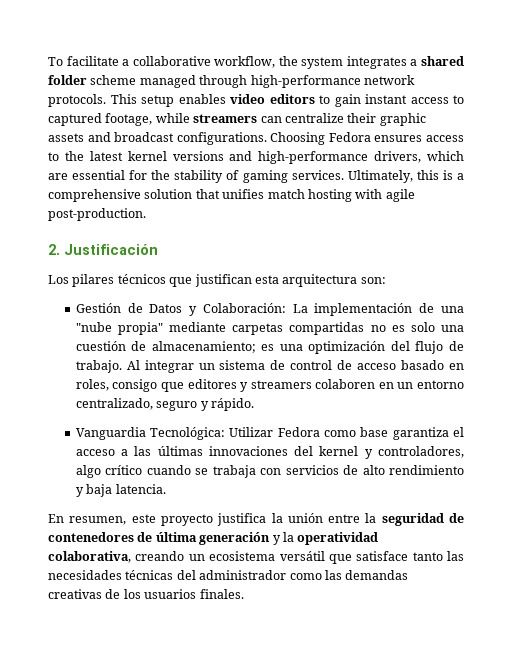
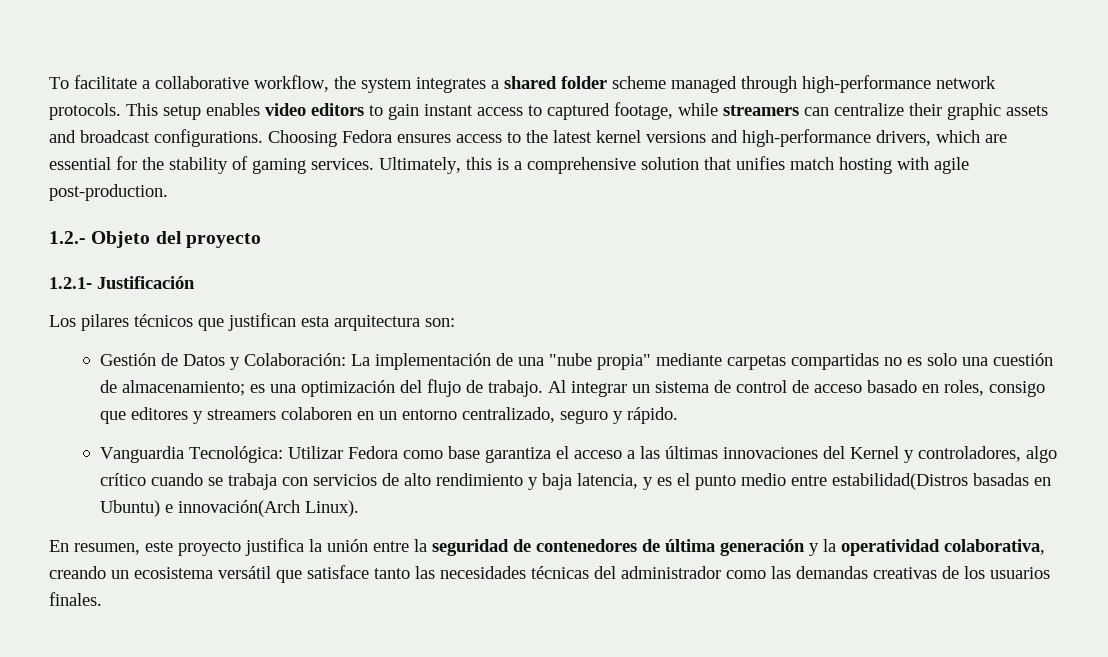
[48,244,60,255] 2. -> [49,231,261,248] [49,277,92,289] 1.2.- Objeto del proyecto // 1.2.1-
[319,446,359,456] kernel -> [849,446,899,459] Kernel
[115,484,166,494] latencia. -> [576,473,1051,490] [99,500,359,517] latencia, y es el punto medio entre estabilidad(Distros basadas en Ubuntu) e innovación(Arch Linux).

